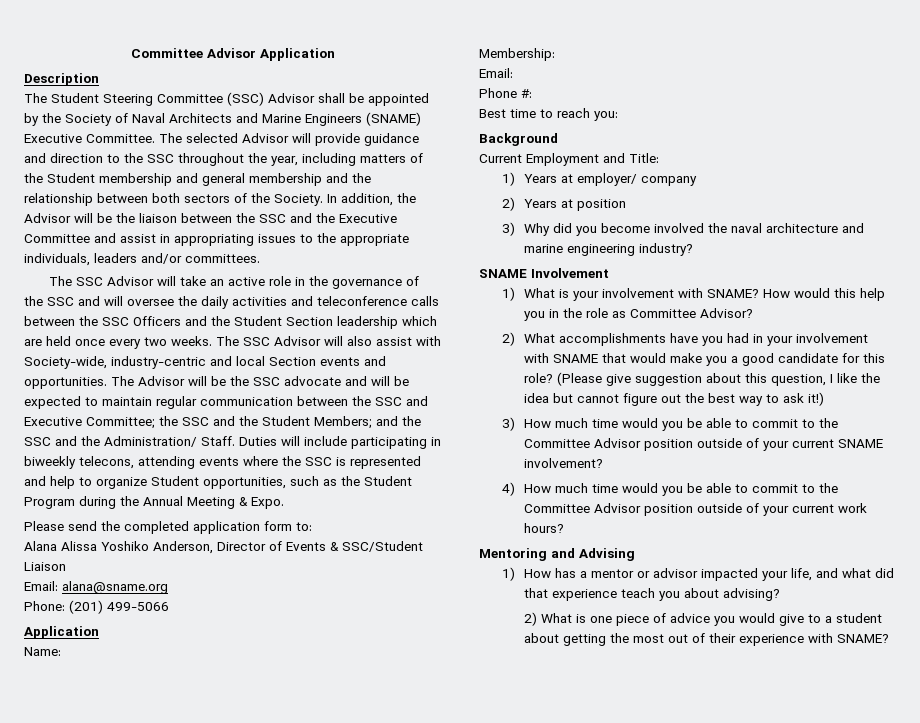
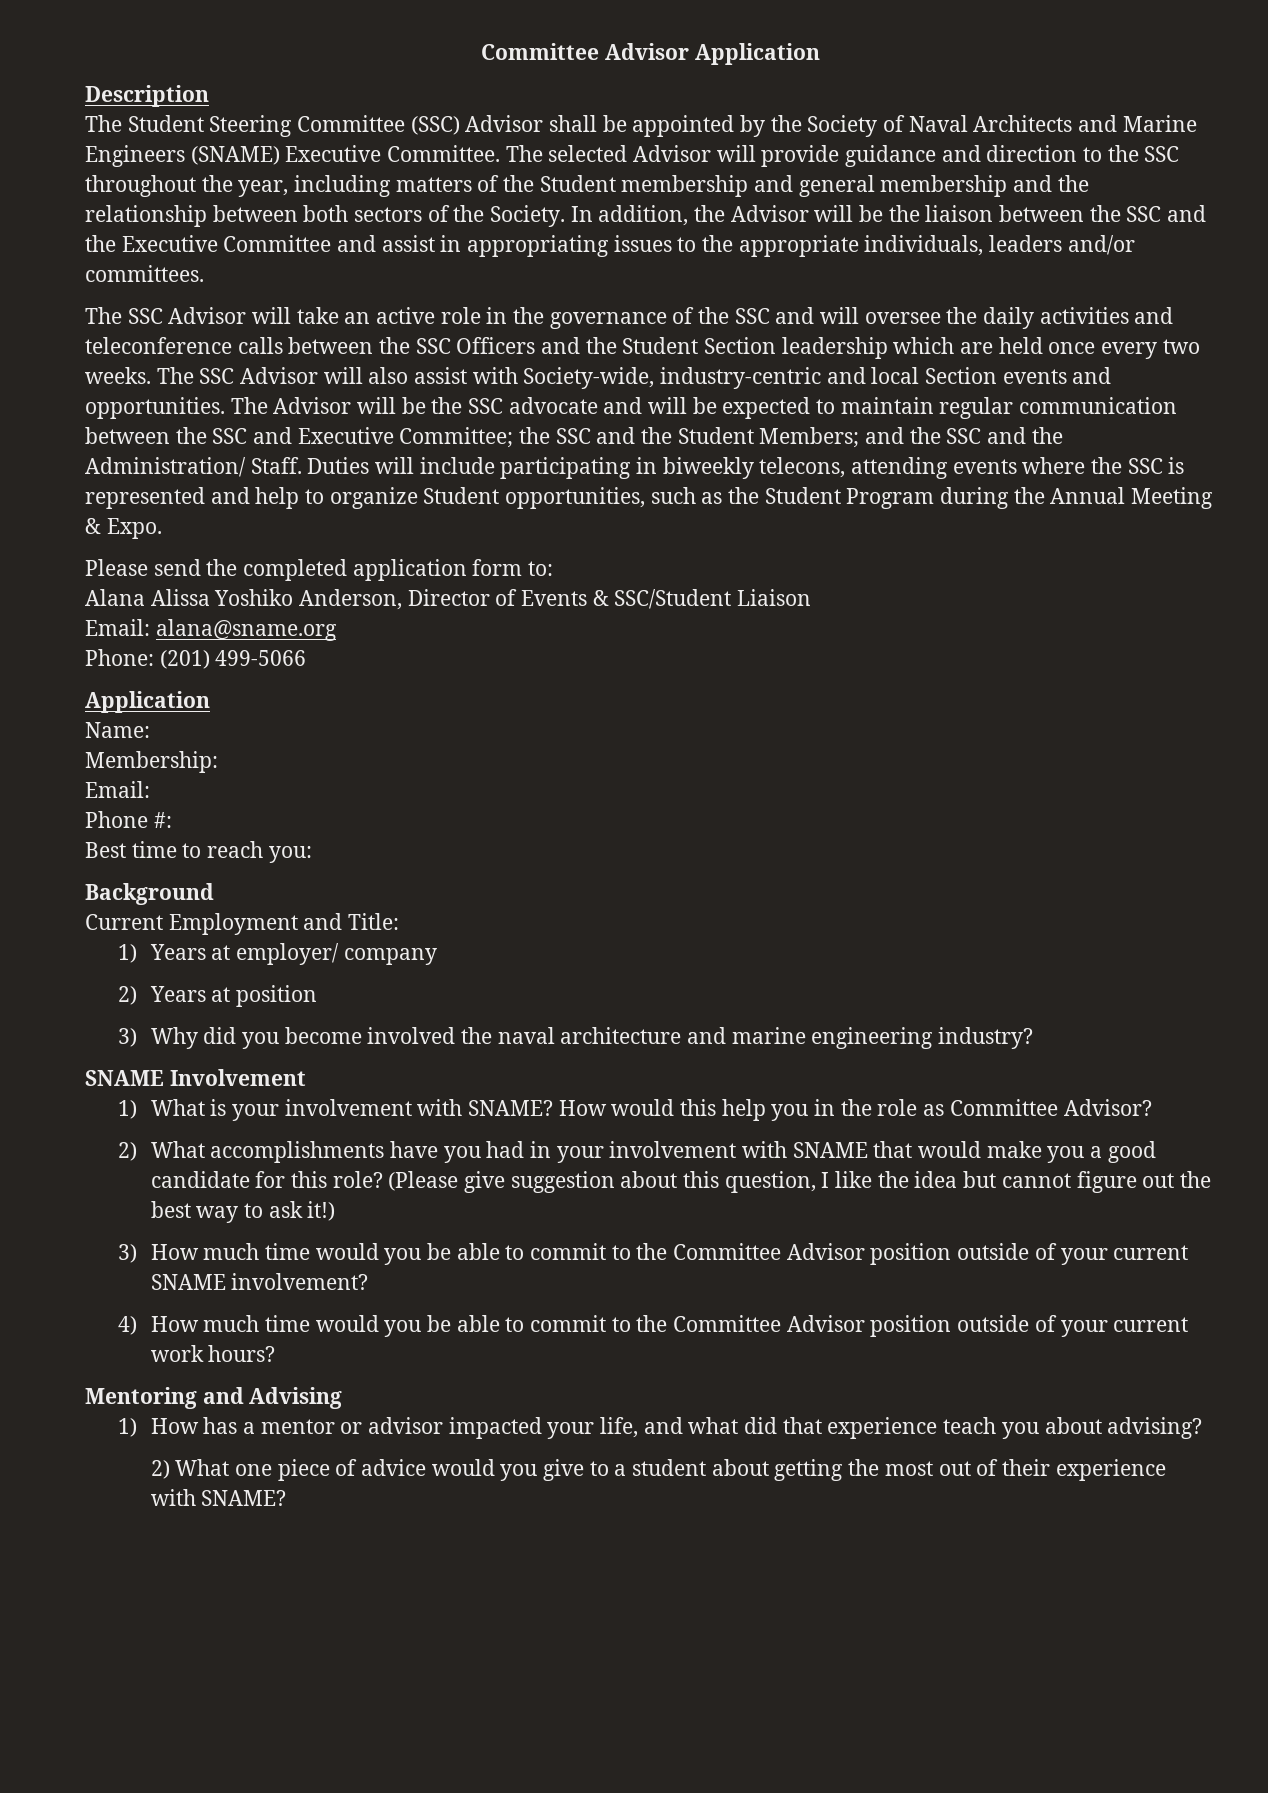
[576,614,587,623] is -> (230, 1467) none
[714,613,776,626] you would -> [431,1459,538,1481] would you

